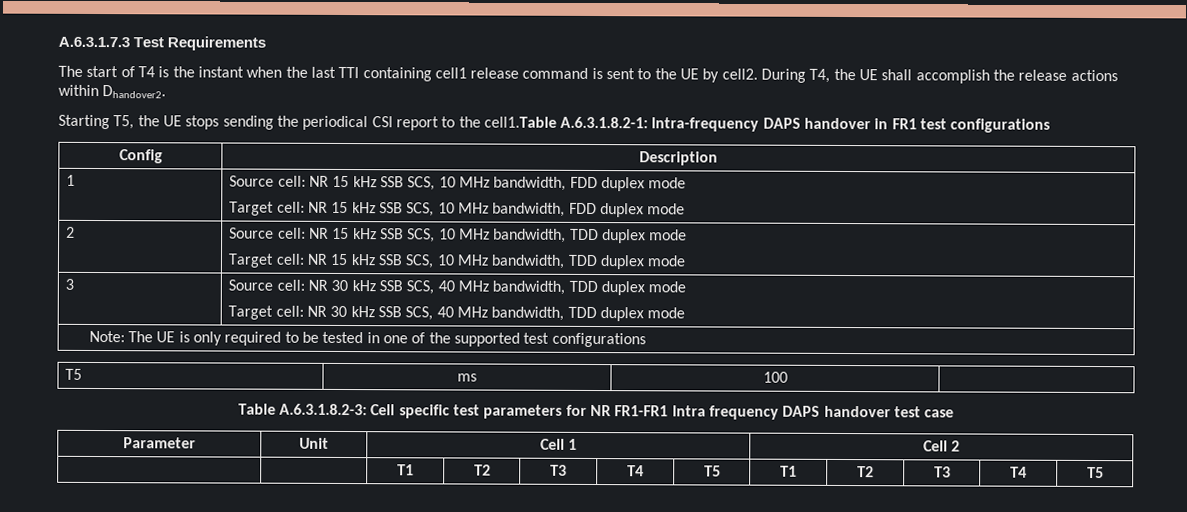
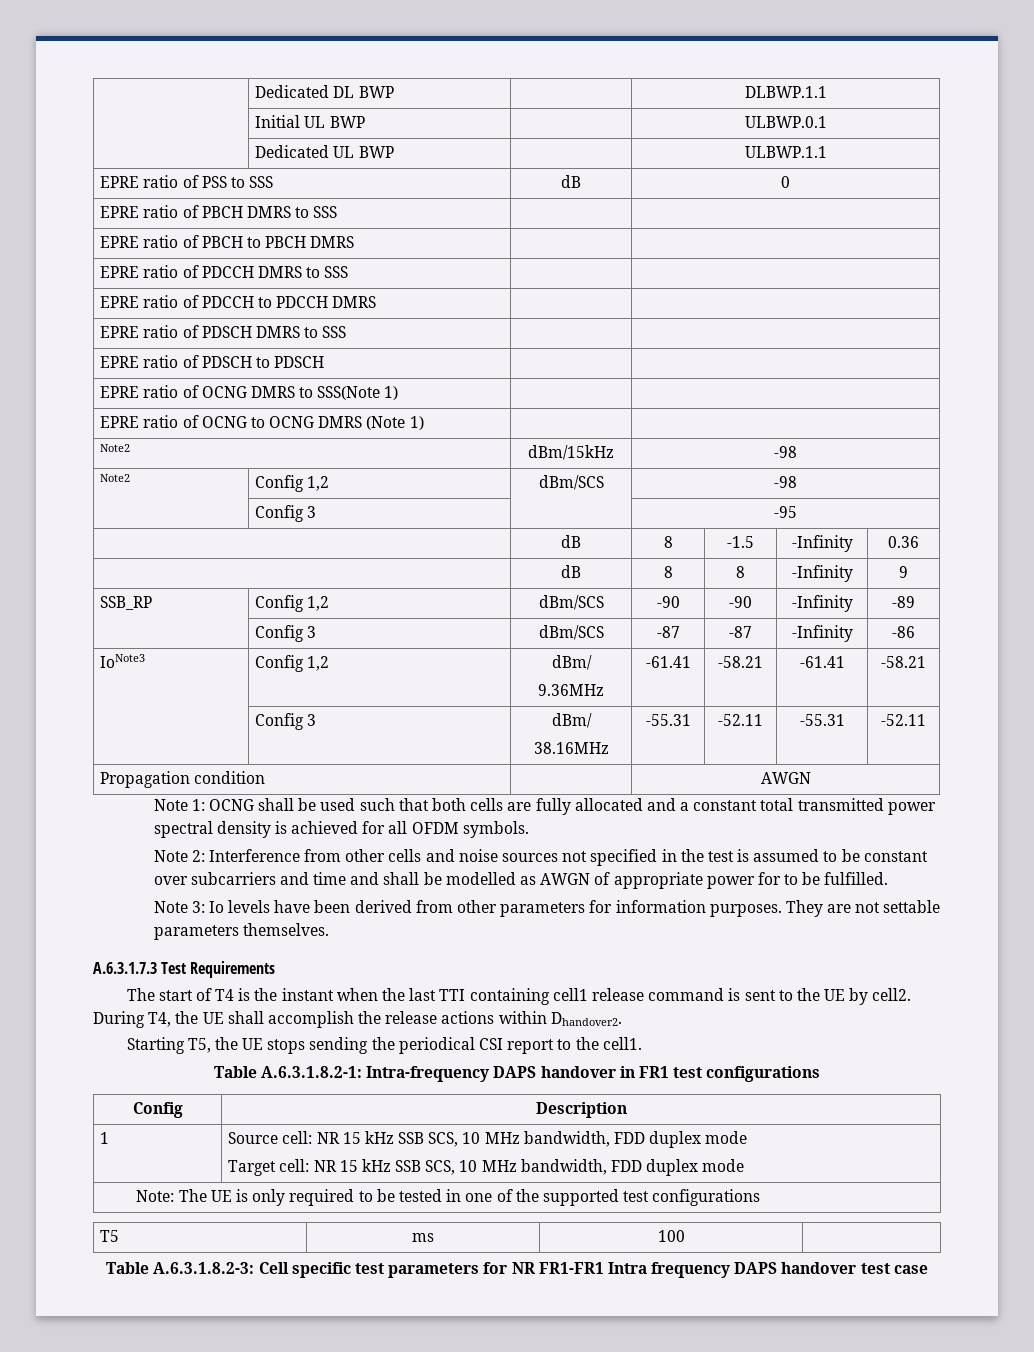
(58, 42) none -> [255,85,394,98] [744,86,827,98] [255,115,365,128] [744,116,827,128] [255,145,394,158] [744,146,827,158] [100,175,274,188] [561,175,581,188] [781,176,790,188] [100,205,338,218] [100,235,355,248] [100,265,349,278] [100,295,377,308] [100,325,347,338] [100,355,325,368] [100,385,399,400] [100,415,424,430] [100,444,131,452] [528,445,614,460] [774,446,797,458] [100,474,131,482] [255,475,330,492] [538,475,604,490] [774,476,797,488] [255,505,317,522] [774,506,797,518] [561,535,581,548] [663,536,673,548] [727,536,754,548] [791,535,853,552] [888,536,919,548] [561,565,581,578] [663,566,673,578] [736,566,745,578] [791,565,853,582] [899,566,908,578] [100,596,153,610] [255,595,330,612] [538,595,604,610] [656,596,680,608] [729,596,752,608] [791,595,853,612] [892,596,915,608] [255,625,317,642] [538,625,604,640] [656,626,680,638] [729,626,752,638] [791,625,853,642] [892,626,915,638] [100,654,146,668] [255,655,330,672] [551,655,592,670] [538,684,604,696] [645,656,691,668] [718,656,763,668] [799,656,845,668] [881,656,926,668] [255,713,317,730] [551,713,592,728] [533,742,609,754] [645,714,691,726] [718,714,763,726] [799,714,845,726] [881,714,926,726] [100,771,266,788] [760,772,811,784] [153,798,936,815] [153,821,529,838] [153,849,928,866] [153,872,889,889] [153,900,941,917] [153,923,329,940] | Dedicated DL BWP | | DLBWP.1.1 // | Initial UL BWP | | ULBWP.0.1 // | Dedicated UL BWP | | ULBWP.1.1 // EPRE ratio of PSS to SSS | dB | 0 // EPRE ratio of PBCH DMRS to SSS | | // EPRE ratio of PBCH to PBCH DMRS | | // EPRE ratio of PDCCH DMRS to SSS | | // EPRE ratio of PDCCH to PDCCH DMRS | | // EPRE ratio of PDSCH DMRS to SSS | | // EPRE ratio of PDSCH to PDSCH | | // EPRE ratio of OCNG DMRS to SSS(Note 1) | | // EPRE ratio of OCNG to OCNG DMRS (Note 1) | | // Note2 | dBm/15kHz | -98 // Note2 | Config 1,2 | dBm/SCS | -98 // | Config 3 | | -95 // | dB | 8 | -1.5 | -Infinity | 0.36 // | dB | 8 | 8 | -Infinity | 9 // SSB_RP | Config 1,2 | dBm/SCS | -90 | -90 | -Infinity | -89 // | Config 3 | dBm/SCS | -87 | -87 | -Infinity | -86 // IoNote3 | Config 1,2 | dBm/ // 9.36MHz | -61.41 | -58.21 | -61.41 | -58.21 // | Config 3 | dBm/ // 38.16MHz | -55.31 | -52.11 | -55.31 | -52.11 // Propagation condition | | AWGN // Note 1: OCNG shall be used such that both cells are fully allocated and a constant total transmitted power spectral density is achieved for all OFDM symbols. // Note 2: Interference from other cells and noise sources not specified in the test is assumed to be constant over subcarriers and time and shall be modelled as AWGN of appropriate power for to be fulfilled. // Note 3: Io levels have been derived from other parameters for information purposes. They are not settable parameters themselves. //
[483,116,557,128] cell1.Table -> [602,1037,642,1050] [213,1066,257,1078] cell1. // Table
[66,226,76,238] [229,227,688,244] [228,253,687,270] [65,278,75,290] [228,279,687,296] [228,305,686,322] // 2 | Source cell: NR 15 kHz SSB SCS, 10 MHz bandwidth, TDD duplex mode // Target cell: NR 15 kHz SSB SCS, 10 MHz bandwidth, TDD duplex mode // 3 | Source cell: NR 30 kHz SSB SCS, 40 MHz bandwidth, TDD duplex mode // Target cell: NR 30 kHz SSB SCS, 40 MHz bandwidth, TDD duplex mode -> (745, 1165) none
[123,437,196,449] [299,437,329,449] [539,438,578,450] [922,440,961,452] [397,464,414,476] [473,464,491,476] [550,464,567,476] [627,465,644,477] [703,465,721,477] [780,465,797,477] [857,466,874,478] [933,466,951,478] [1010,466,1027,478] [1086,466,1104,479] // Parameter | Unit | Cell 1 | Cell 2 // | | T1 | T2 | T3 | T4 | T5 | T1 | T2 | T3 | T4 | T5 -> (928, 1269) none

